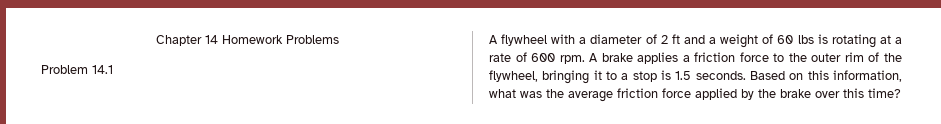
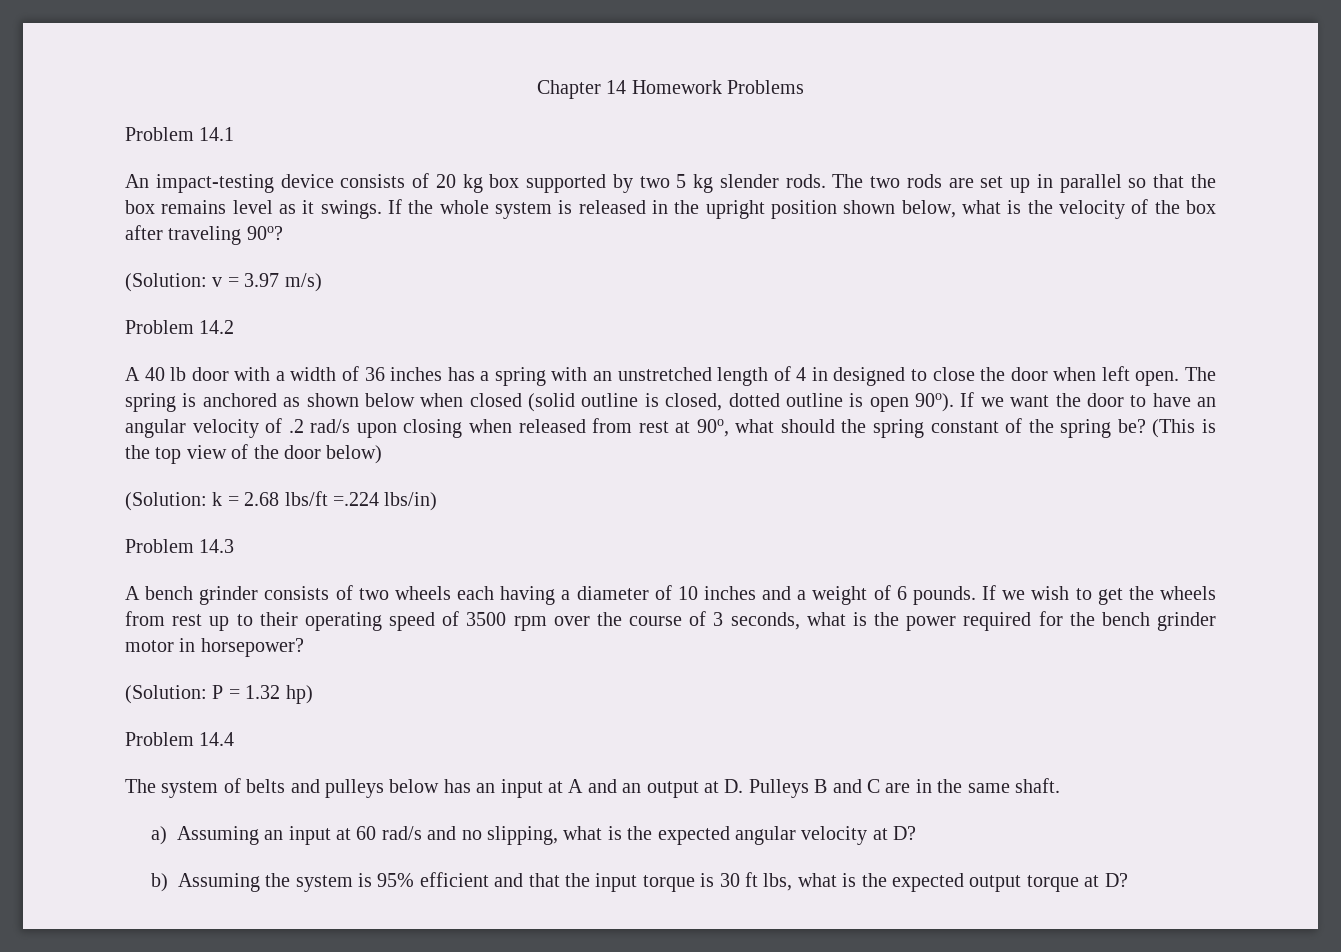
[489,34,903,48] [489,52,903,64] [489,70,902,84] [489,88,901,102] A flywheel with a diameter of 2 ft and a weight of 60 lbs is rotating at a rate of 600 rpm. A brake applies a friction force to the outer rim of the flywheel, bringing it to a stop is 1.5 seconds. Based on this information, what was the average friction force applied by the brake over this time? -> [125,173,1216,193] [125,199,1217,219] [125,225,283,245] [125,273,322,292] [125,320,235,334] [125,366,1216,386] [125,392,1216,412] [125,418,1217,438] [125,444,383,464] [125,491,438,511] [125,539,235,553] [125,585,1217,605] [125,611,1216,631] [125,638,304,657] [125,685,313,704] [125,732,235,746] [125,778,1060,798] [150,826,917,845] [150,872,1128,892] An impact-testing device consists of 20 kg box supported by two 5 kg slender rods. The two rods are set up in parallel so that the box remains level as it swings. If the whole system is released in the upright position shown below, what is the velocity of the box after traveling 90o? // (Solution: v = 3.97 m/s) // Problem 14.2 // A 40 lb door with a width of 36 inches has a spring with an unstretched length of 4 in designed to close the door when left open. The spring is anchored as shown below when closed (solid outline is closed, dotted outline is open 90o). If we want the door to have an angular velocity of .2 rad/s upon closing when released from rest at 90o, what should the spring constant of the spring be? (This is the top view of the door below) // (Solution: k = 2.68 lbs/ft =.224 lbs/in) // Problem 14.3 // A bench grinder consists of two wheels each having a diameter of 10 inches and a weight of 6 pounds. If we wish to get the wheels from rest up to their operating speed of 3500 rpm over the course of 3 seconds, what is the power required for the bench grinder motor in horsepower? // (Solution: P = 1.32 hp) // Problem 14.4 // The system of belts and pulleys below has an input at A and an output at D. Pulleys B and C are in the same shaft. // a) Assuming an input at 60 rad/s and no slipping, what is the expected angular velocity at D? // b) Assuming the system is 95% efficient and that the input torque is 30 ft lbs, what is the expected output torque at D?

